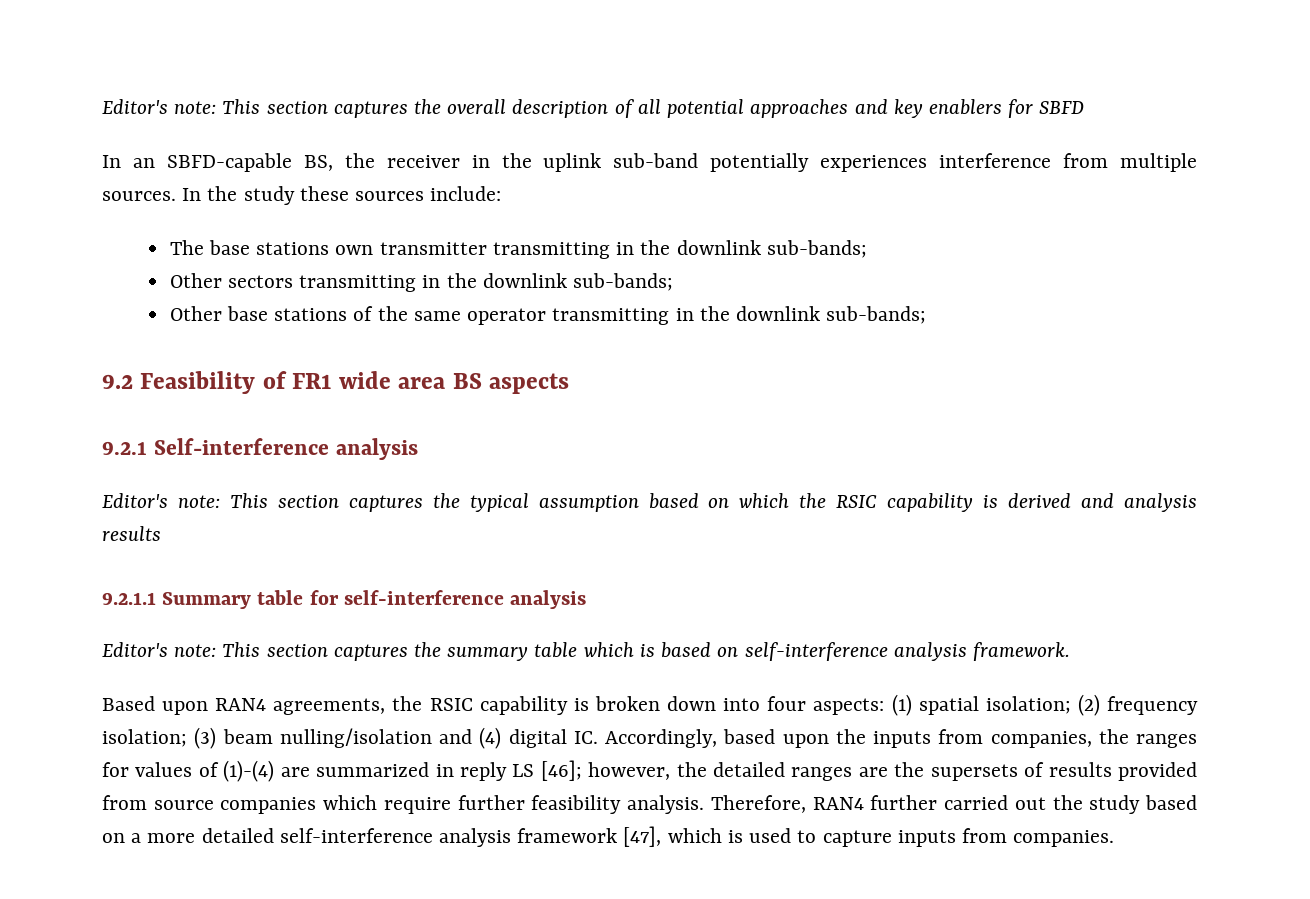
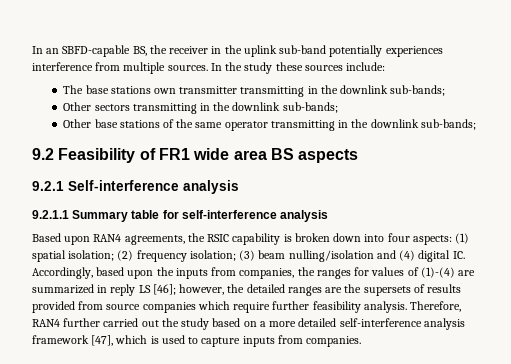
[102,99,1085,118] Editor's note: This section captures the overall description of all potential approaches and key enablers for SBFD // -> (32, 50) none
[102,493,1197,512] [102,526,161,541] // Editor's note: This section captures the typical assumption based on which the RSIC capability is derived and analysis results -> (239, 187) none
[102,642,1070,661] // Editor's note: This section captures the summary table which is based on self-interference analysis framework. -> (329, 216) none

